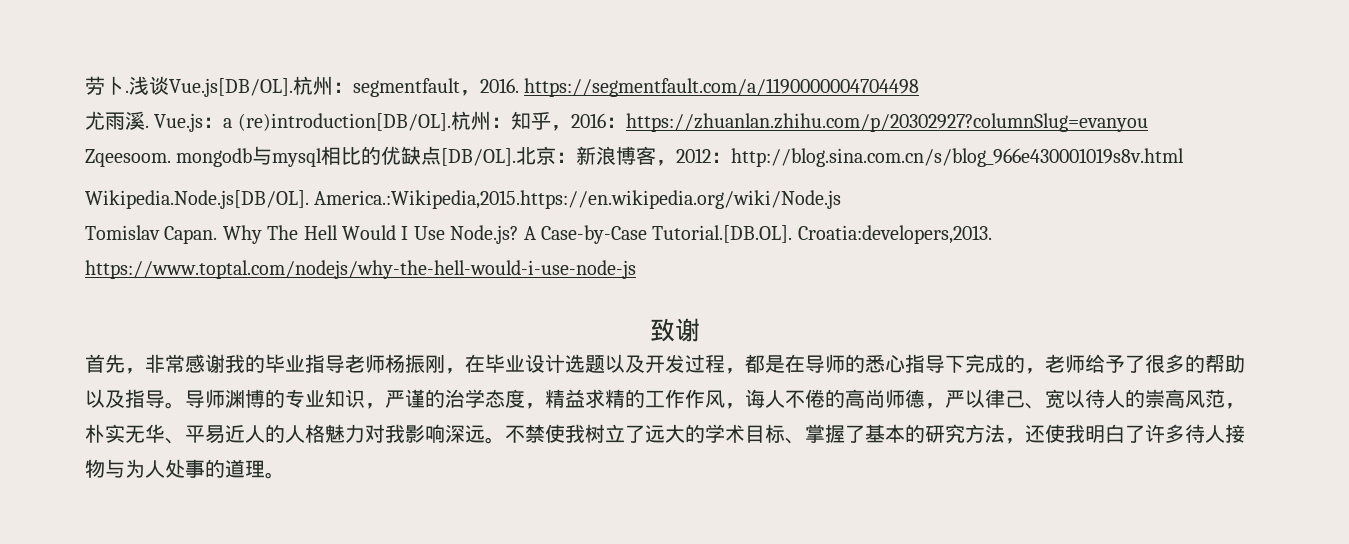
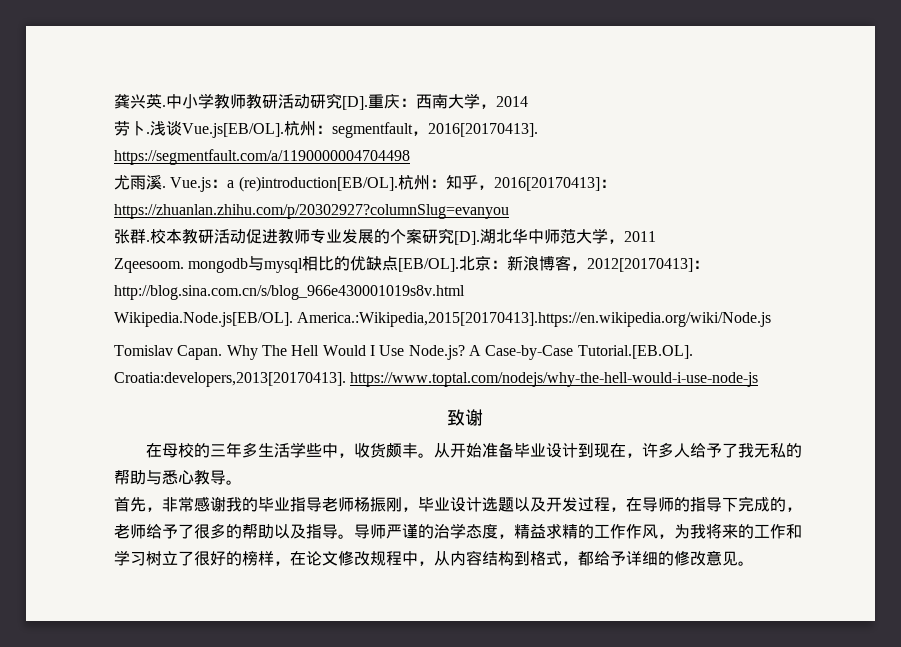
(85, 85) none -> [114,93,528,110] 龚兴英.中小学教师教研活动研究[D].重庆：西南大学，2014 //
[169,78,293,97] Vue.js[DB/OL]. -> [182,123,284,138] Vue.js[EB/OL].
[480,78,519,93] 2016. -> [428,123,538,137] 2016[20170413].
[237,113,451,131] (re)introduction[DB/OL]. -> [238,176,398,192] (re)introduction[EB/OL].
[570,113,606,128] 2016 -> [493,177,600,191] 2016[20170413]
(1148, 122) none -> [114,228,656,245] // 张群.校本教研活动促进教师专业发展的个案研究[D].湖北华中师范大学，2011
[441,148,517,166] [DB/OL]. -> [398,258,460,272] [EB/OL].
[676,148,712,163] 2012 -> [587,258,694,272] 2012[20170413]
[85,190,842,209] Wikipedia.Node.js[DB/OL]. America.:Wikipedia,2015.https://en.wikipedia.org/wiki/Node.js -> [114,312,772,327] Wikipedia.Node.js[EB/OL]. America.:Wikipedia,2015[20170413].https://en.wikipedia.org/wiki/Node.js
[652,225,992,244] Tutorial.[DB.OL]. Croatia:developers,2013. -> [577,345,693,359] [114,372,346,387] Tutorial.[EB.OL]. Croatia:developers,2013[20170413].
(700, 330) none -> [145,442,802,458] [114,470,242,485] // 在母校的三年多生活学些中，收货颇丰。从开始准备毕业设计到现在，许多人给予了我无私的帮助与悉心教导。
[465,354,485,373] 在 -> (418, 509) none
[745,354,785,373] 都是 -> (626, 509) none
[865,354,905,373] 悉心 -> (690, 504) none
[225,389,385,409] 渊博的专业知识， -> (386, 531) none
[745,389,1245,409] [85,424,1245,444] [85,459,265,478] 诲人不倦的高尚师德，严以律己、宽以待人的崇高风范，朴实无华、平易近人的人格魅力对我影响深远。不禁使我树立了远大的学术目标、掌握了基本的研究方法，还使我明白了许多待人接物与为人处事的道理 -> [674,523,802,539] [114,550,738,566] 为我将来的工作和学习树立了很好的榜样，在论文修改规程中，从内容结构到格式，都给予详细的修改意见

